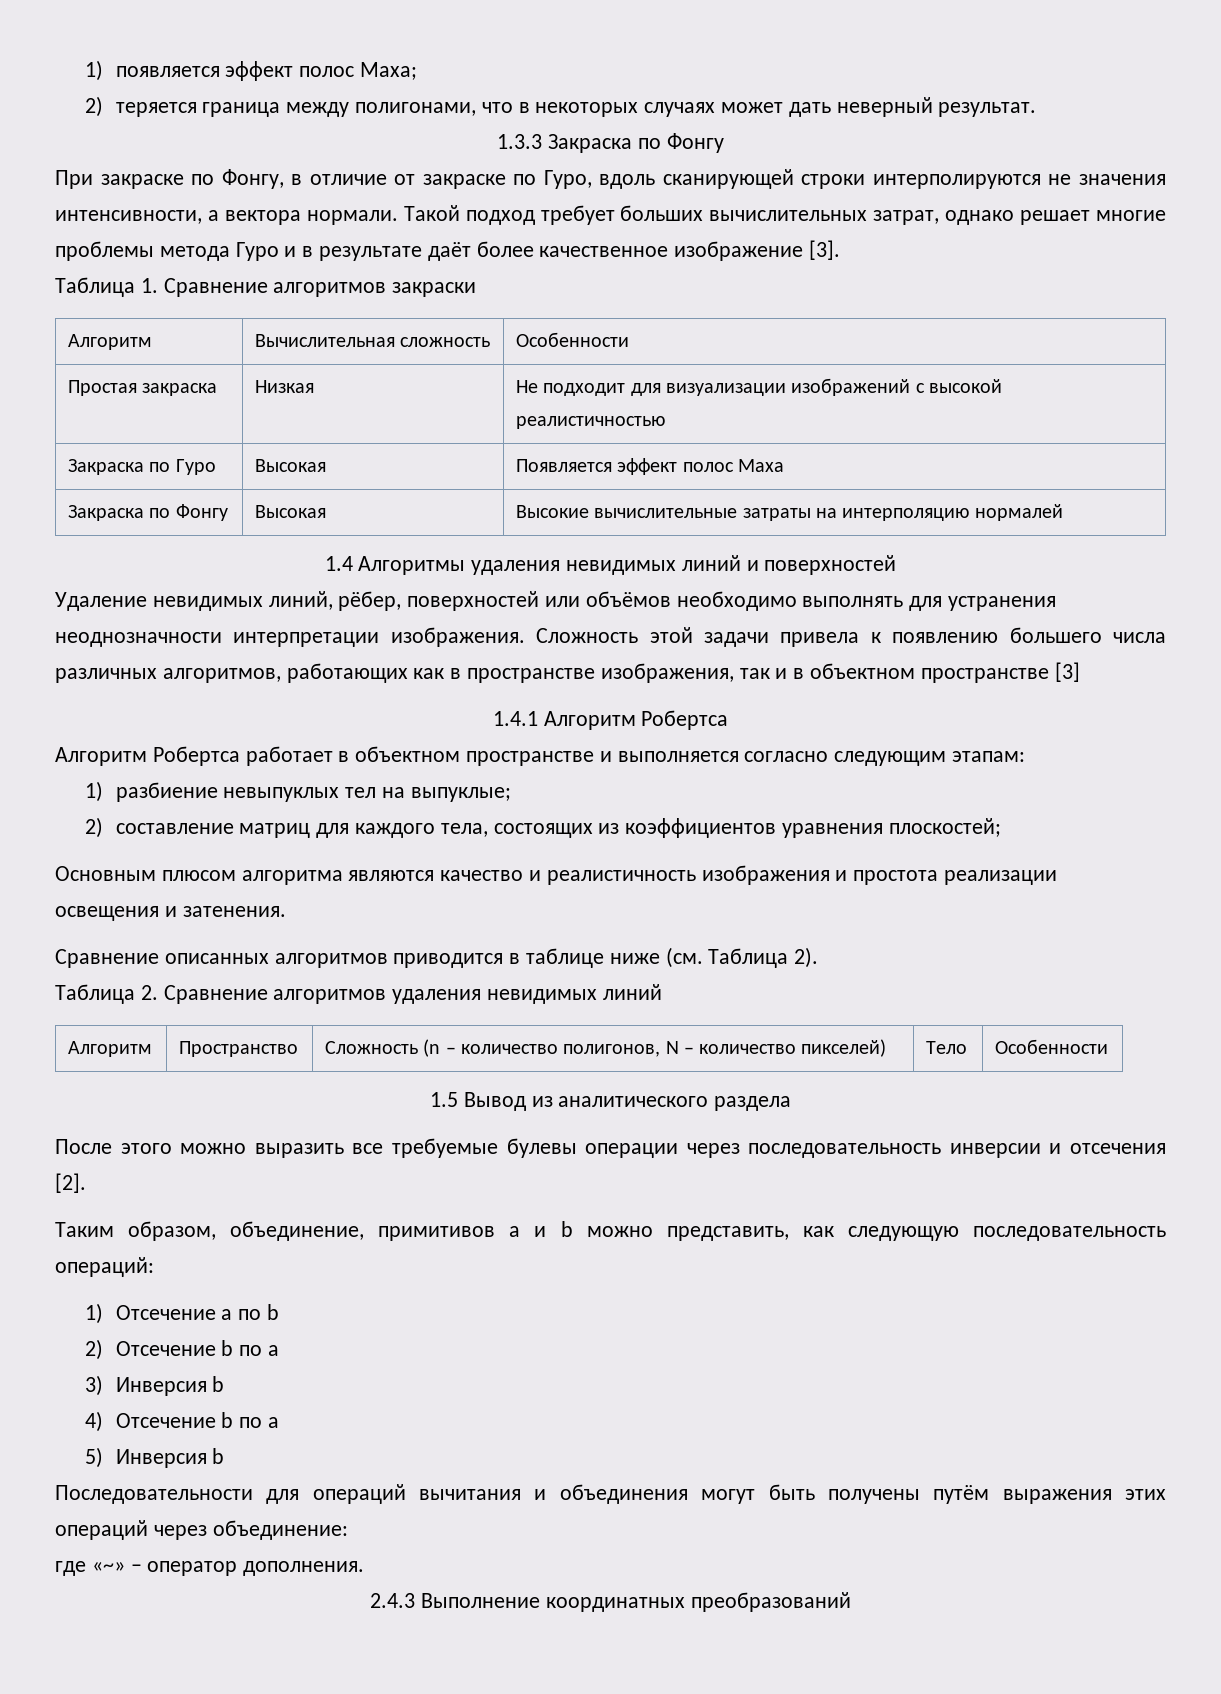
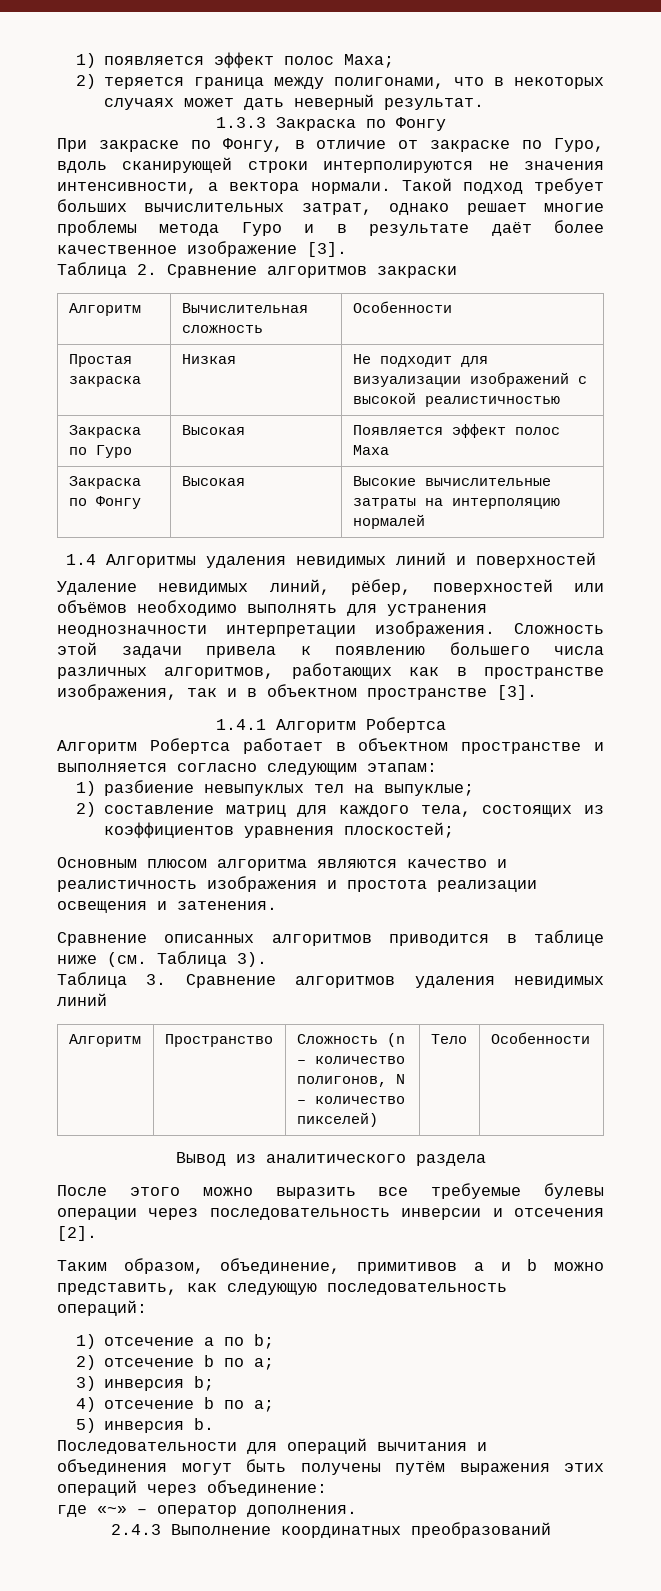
[140,278,158,293] 1. -> [137,264,157,275] 2.
[1054,662,1080,682] [3] -> [497,685,537,700] [3].
[794,947,819,968] [55,984,158,1004] 2). // Таблица 2. -> [237,952,267,967] [57,972,167,988] 3). // Таблица 3.
[429,1092,458,1107] 1.5 -> (590, 1038) none
[115,1305,216,1320] Отсечение -> [103,1337,194,1346] отсечение
[266,1304,279,1320] [85,1339,279,1360] b // 2) Отсечение b по a -> [253,1334,274,1349] [75,1355,274,1370] b; // 2) отсечение b по a;
[115,1376,225,1396] Инверсия b -> [103,1376,214,1391] инверсия b;
[115,1412,279,1428] Отсечение b по a -> [103,1397,274,1412] отсечение b по a;
[115,1448,225,1468] Инверсия b -> [103,1418,214,1433] инверсия b.

